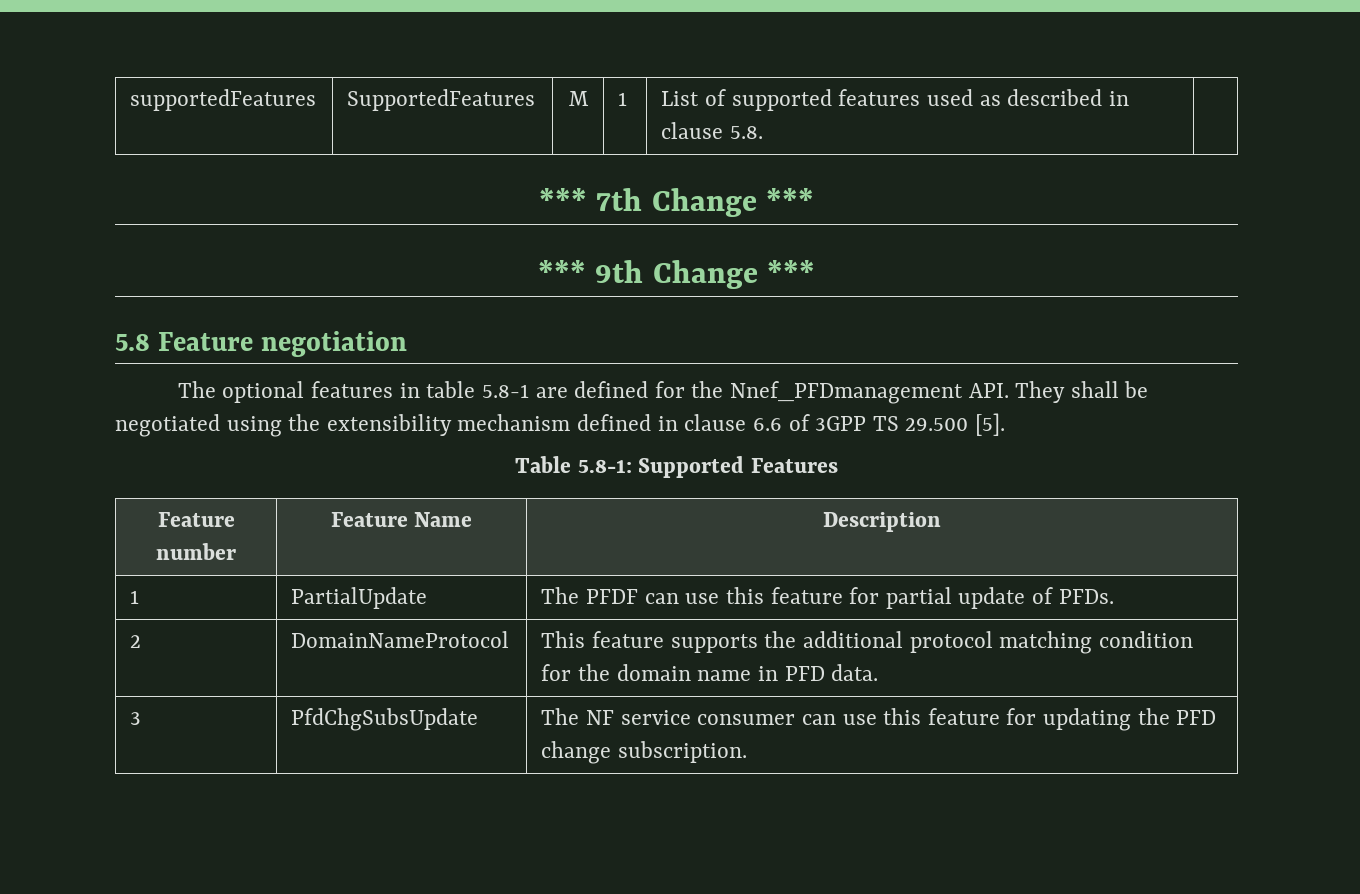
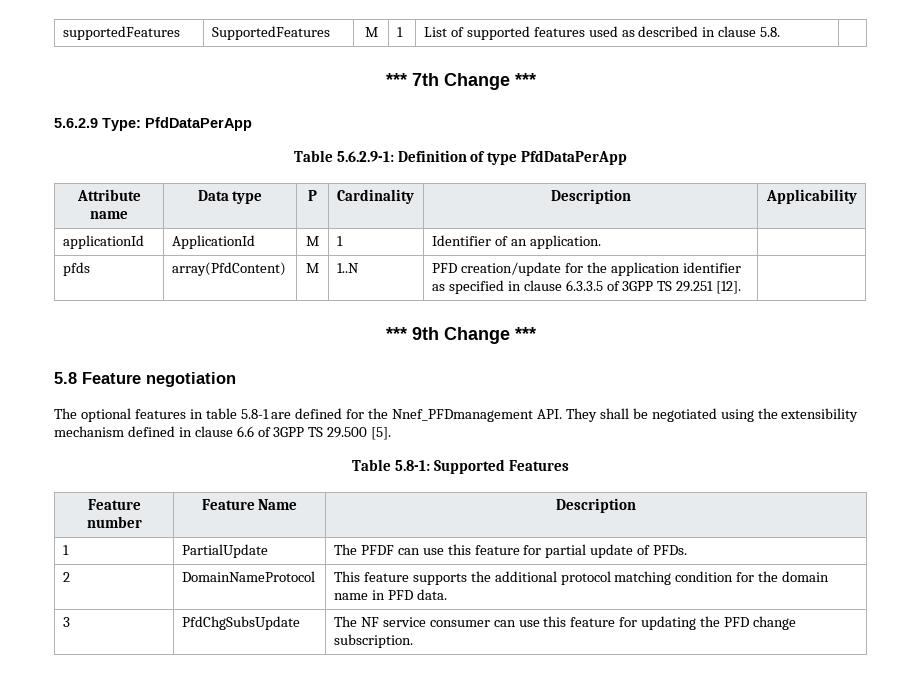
(814, 199) none -> [54,117,252,131] [293,150,628,165] [76,189,141,201] [90,211,128,219] [197,190,263,204] [308,190,317,201] [336,189,414,204] [550,189,631,204] [765,189,857,204] [62,235,144,249] [171,235,255,249] [306,236,319,246] [336,236,343,246] [431,235,601,249] [62,262,90,276] [171,262,286,276] [306,263,319,273] [336,263,359,273] [431,262,741,276] [431,280,742,294] // 5.6.2.9 Type: PfdDataPerApp // Table 5.6.2.9-1: Definition of type PfdDataPerApp // Attribute name | Data type | P | Cardinality | Description | Applicability // applicationId | ApplicationId | M | 1 | Identifier of an application. | // pfds | array(PfdContent) | M | 1..N | PFD creation/update for the application identifier as specified in clause 6.3.3.5 of 3GPP TS 29.251 [12]. |

